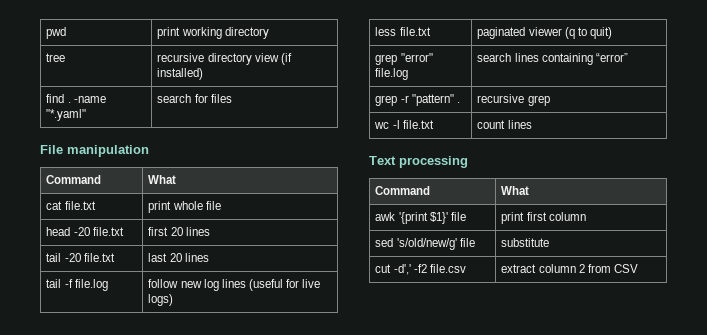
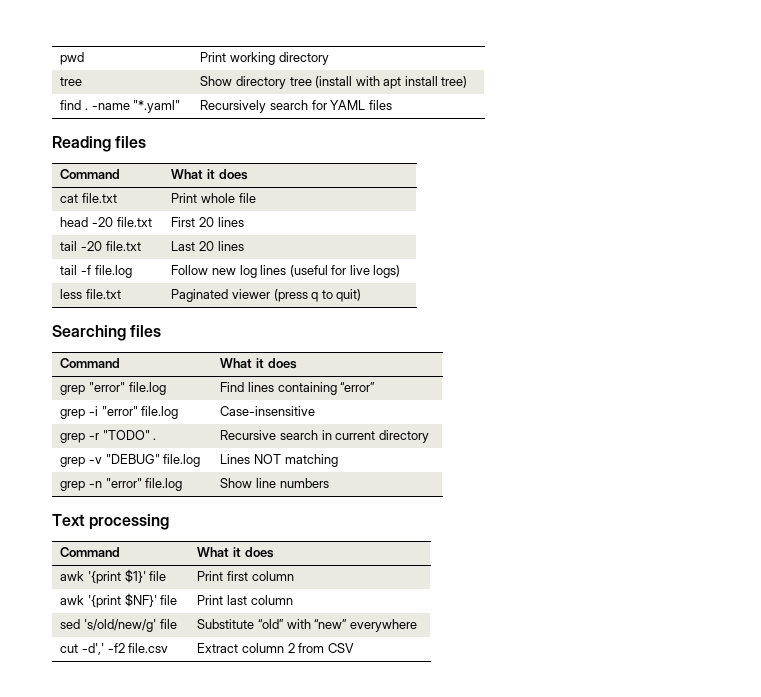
[157,27,181,39] print -> [200,52,227,62] Print
[157,53,292,65] [157,68,204,80] recursive directory view (if installed) -> [200,76,468,89] Show directory tree (install with apt install tree)
(87, 115) none -> [200,100,267,113] Recursively
[210,94,232,103] [40,145,149,157] [46,175,102,184] [148,175,177,184] files // File manipulation // Command | What -> [330,100,392,110] [52,136,147,152] [60,169,121,179] [171,169,248,180] YAML files // Reading files // Command | What it does
[148,201,172,213] print -> [171,193,198,203] Print
[148,227,169,236] first -> [171,217,196,227] First
[148,253,168,262] last -> [171,241,196,251] Last
[148,279,179,288] follow -> [171,265,209,275] Follow
[477,27,612,39] paginated viewer (q to quit) -> [171,289,362,302] [52,325,162,341] [60,358,121,368] [220,358,297,369] Paginated viewer (press q to quit) // Searching files // Command | What it does
[477,53,512,62] search -> [220,382,245,392] Find
(628, 57) none -> [60,406,179,419] [220,406,316,416] // grep -i "error" file.log | Case-insensitive
[411,94,454,106] "pattern" -> [102,430,150,440] "TODO"
[477,94,550,106] [374,120,434,129] [477,120,532,129] recursive grep // wc -l file.txt | count lines -> [220,430,429,443] [60,454,201,467] [220,454,338,467] [60,478,183,491] [220,478,329,488] Recursive search in current directory // grep -v "DEBUG" file.log | Lines NOT matching // grep -n "error" file.log | Show line numbers
(530, 190) none -> [232,547,274,558] it does
[501,212,525,224] print -> [197,571,224,581] Print
[375,238,475,250] [501,238,550,247] sed 's/old/new/g' file | substitute -> [60,593,178,608] [197,595,293,605] [60,619,177,632] [197,619,417,632] awk '{print $NF}' file | Print last column // sed 's/old/new/g' file | Substitute “old” with “new” everywhere
[501,264,537,273] extract -> [197,643,239,653] Extract

